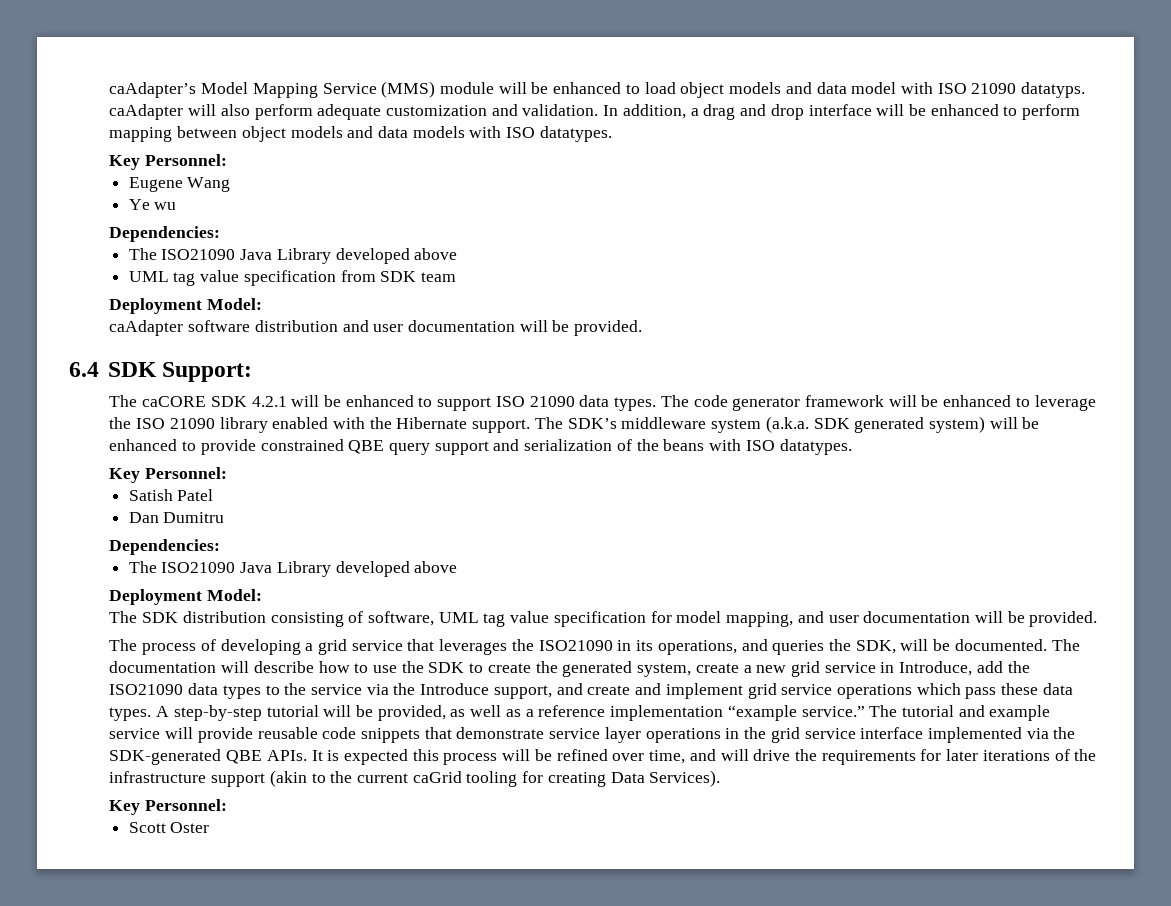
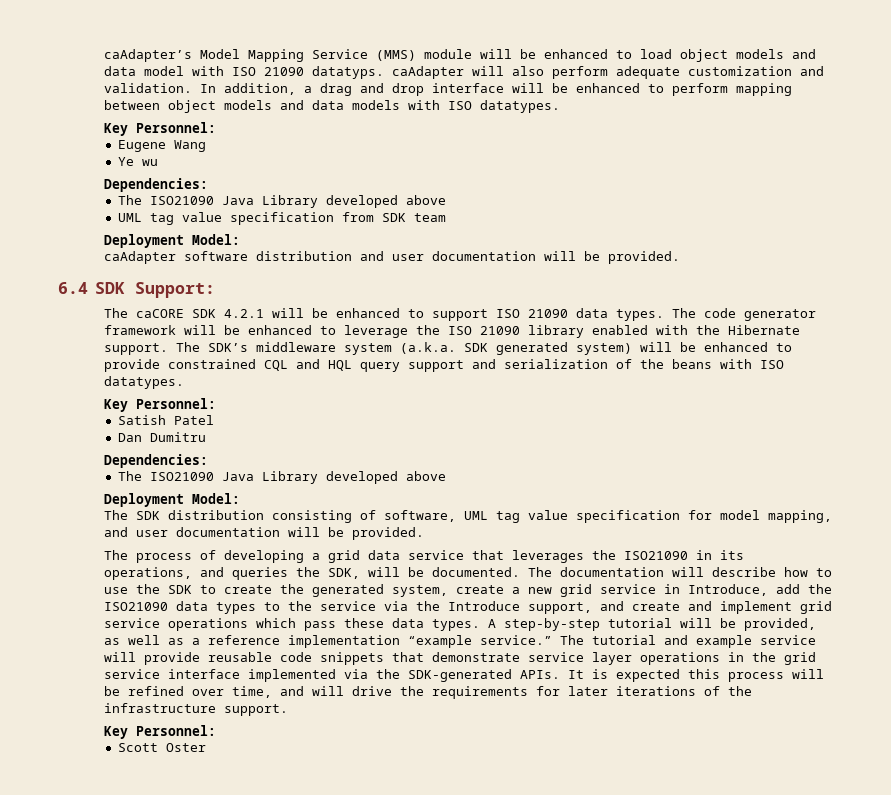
[348,440,385,454] QBE -> [263,359,352,371] CQL and HQL
(348, 647) none -> [367,550,400,560] data
[226,750,263,764] QBE -> (512, 675) none
[211,770,721,787] support (akin to the current caGrid tooling for creating Data Services). -> [223,704,288,716] support.

